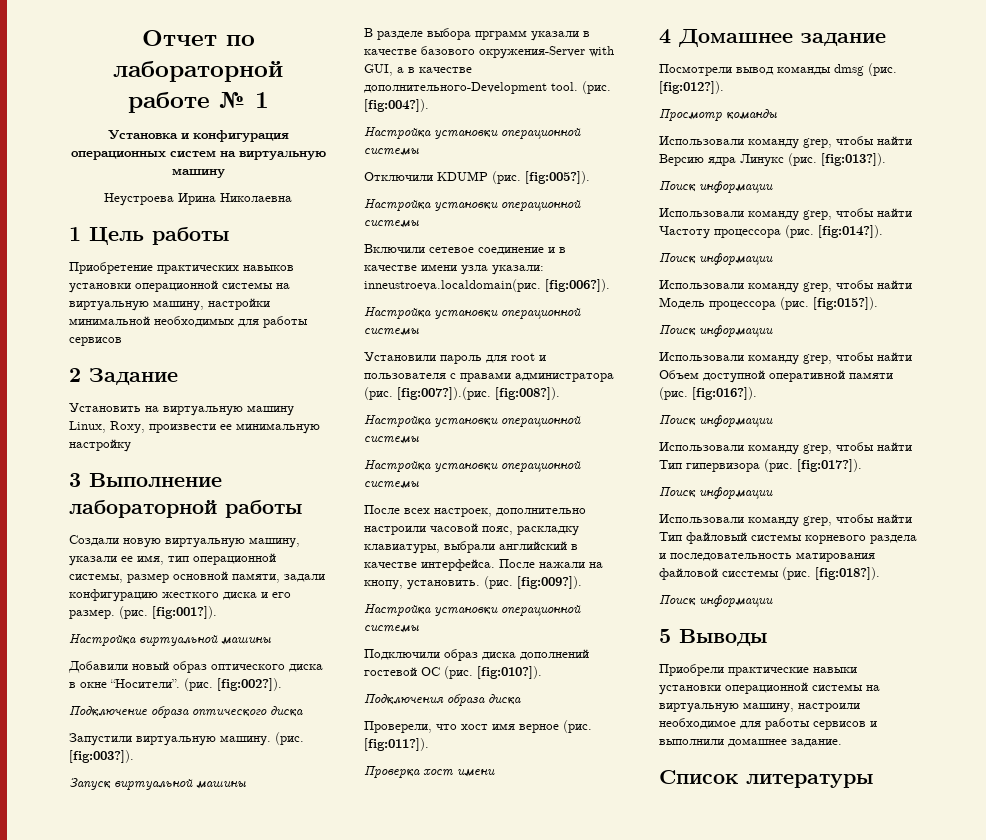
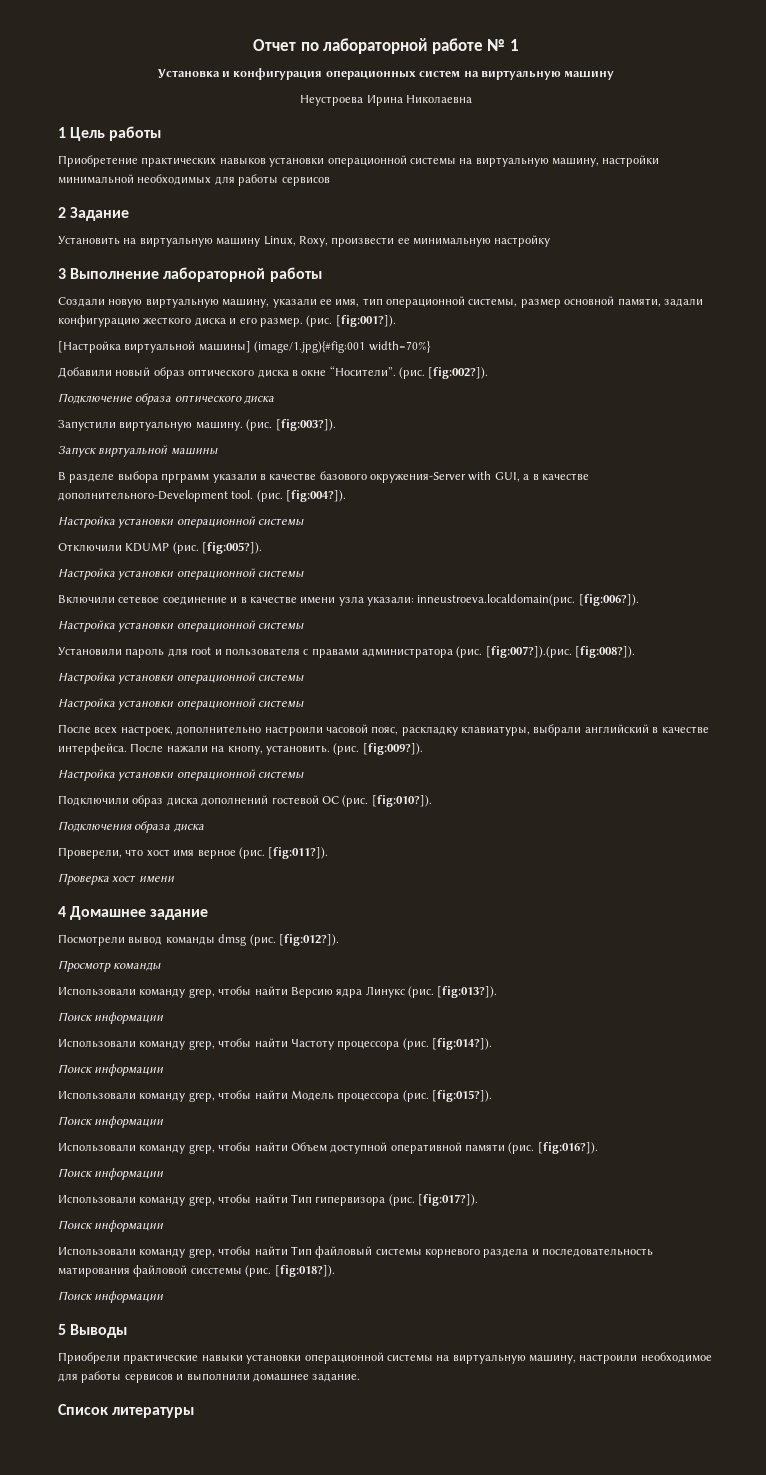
[69,634,271,646] Настройка виртуальной машины -> [58,341,431,353] [Настройка виртуальной машины] (image/1.jpg){#fig:001 width=70%}

